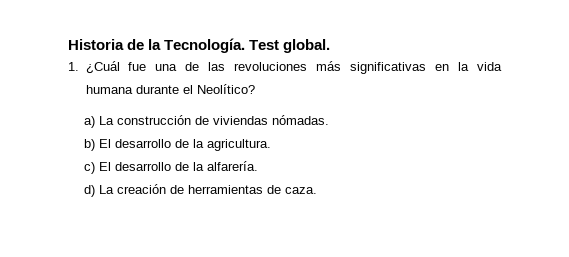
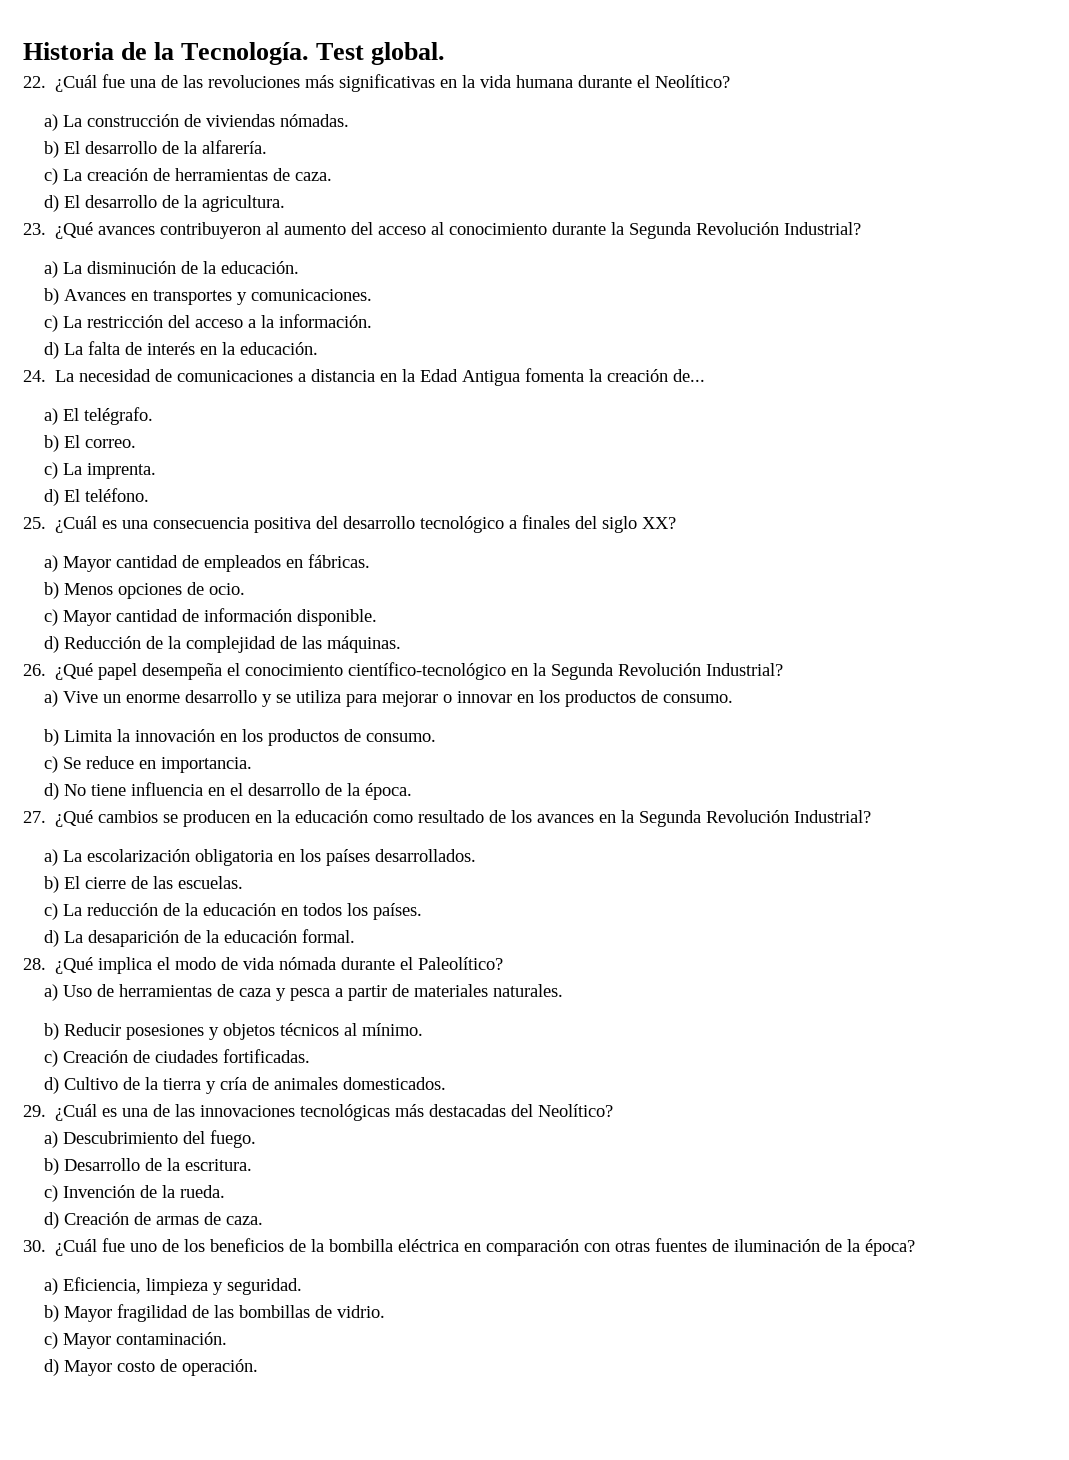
[68,62,79,71] 1. -> [23,76,46,88] 22.
[206,139,271,151] [83,161,258,174] [83,185,95,197] agricultura. // c) El desarrollo de la alfarería. // d) -> [201,140,267,154] [43,168,58,185] alfarería. // c)
(317, 190) none -> [43,195,285,212] [23,222,862,239] [43,261,299,278] [43,288,372,305] [43,314,372,332] [43,341,318,359] [23,368,706,386] [43,407,153,425] [43,435,136,452] [43,462,156,479] [43,488,149,506] [23,515,677,533] [43,554,370,572] [43,582,245,599] [43,608,377,626] [43,636,401,653] [23,662,784,680] [43,690,733,707] [43,729,436,746] [43,756,252,773] [43,782,412,800] [23,810,872,827] [43,849,476,866] [43,876,243,893] [43,903,422,920] [43,929,355,947] [23,957,504,974] [43,984,563,1001] [43,1023,423,1040] [43,1049,310,1067] [43,1077,446,1094] [23,1104,614,1121] [43,1130,256,1148] [43,1158,252,1175] [43,1185,225,1202] [43,1212,263,1229] [23,1238,916,1256] [43,1277,302,1295] [43,1304,385,1322] [43,1332,227,1349] [43,1359,258,1376] // d) El desarrollo de la agricultura. // 23. ¿Qué avances contribuyeron al aumento del acceso al conocimiento durante la Segunda Revolución Industrial? // a) La disminución de la educación. // b) Avances en transportes y comunicaciones. // c) La restricción del acceso a la información. // d) La falta de interés en la educación. // 24. La necesidad de comunicaciones a distancia en la Edad Antigua fomenta la creación de... // a) El telégrafo. // b) El correo. // c) La imprenta. // d) El teléfono. // 25. ¿Cuál es una consecuencia positiva del desarrollo tecnológico a finales del siglo XX? // a) Mayor cantidad de empleados en fábricas. // b) Menos opciones de ocio. // c) Mayor cantidad de información disponible. // d) Reducción de la complejidad de las máquinas. // 26. ¿Qué papel desempeña el conocimiento científico-tecnológico en la Segunda Revolución Industrial? // a) Vive un enorme desarrollo y se utiliza para mejorar o innovar en los productos de consumo. // b) Limita la innovación en los productos de consumo. // c) Se reduce en importancia. // d) No tiene influencia en el desarrollo de la época. // 27. ¿Qué cambios se producen en la educación como resultado de los avances en la Segunda Revolución Industrial? // a) La escolarización obligatoria en los países desarrollados. // b) El cierre de las escuelas. // c) La reducción de la educación en todos los países. // d) La desaparición de la educación formal. // 28. ¿Qué implica el modo de vida nómada durante el Paleolítico? // a) Uso de herramientas de caza y pesca a partir de materiales naturales. // b) Reducir posesiones y objetos técnicos al mínimo. // c) Creación de ciudades fortificadas. // d) Cultivo de la tierra y cría de animales domesticados. // 29. ¿Cuál es una de las innovaciones tecnológicas más destacadas del Neolítico? // a) Descubrimiento del fuego. // b) Desarrollo de la escritura. // c) Invención de la rueda. // d) Creación de armas de caza. // 30. ¿Cuál fue uno de los beneficios de la bombilla eléctrica en comparación con otras fuentes de iluminación de la época? // a) Eficiencia, limpieza y seguridad. // b) Mayor fragilidad de las bombillas de vidrio. // c) Mayor contaminación. // d) Mayor costo de operación.

